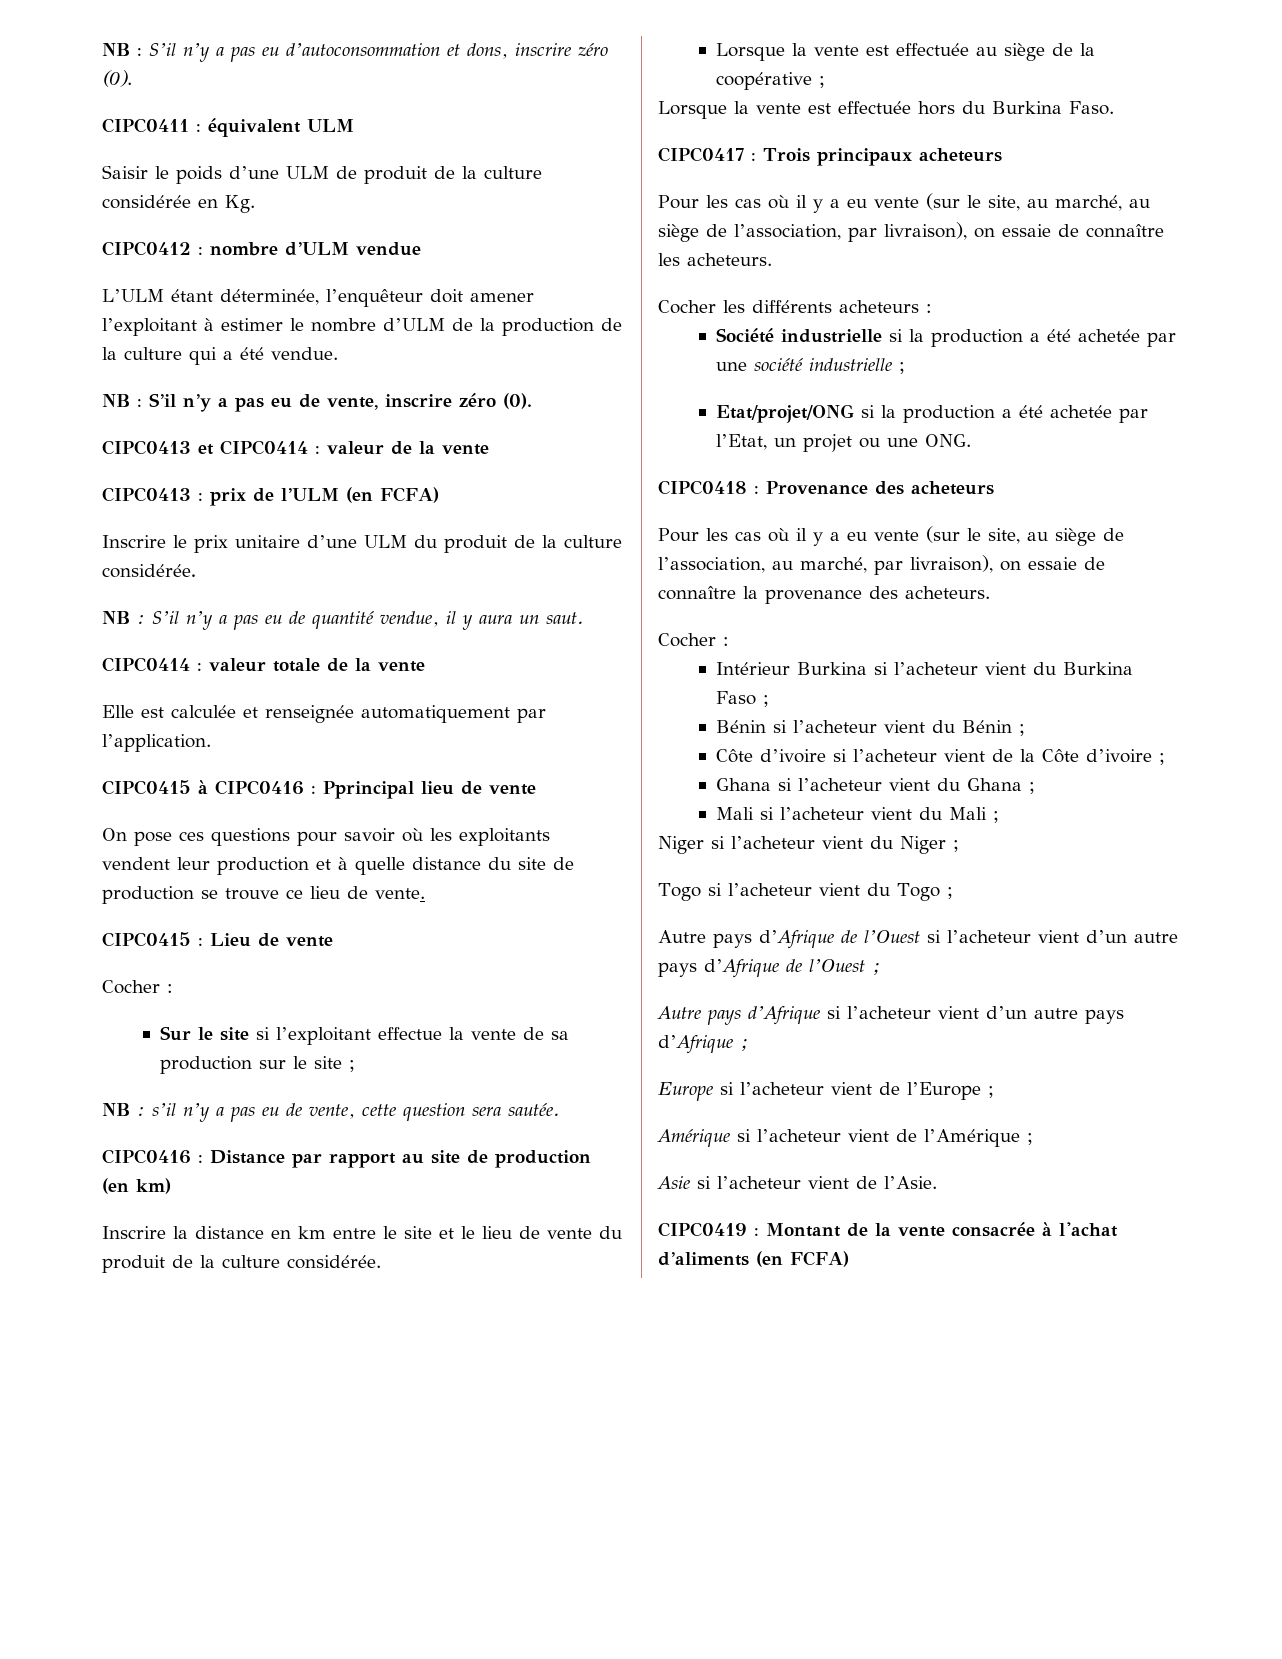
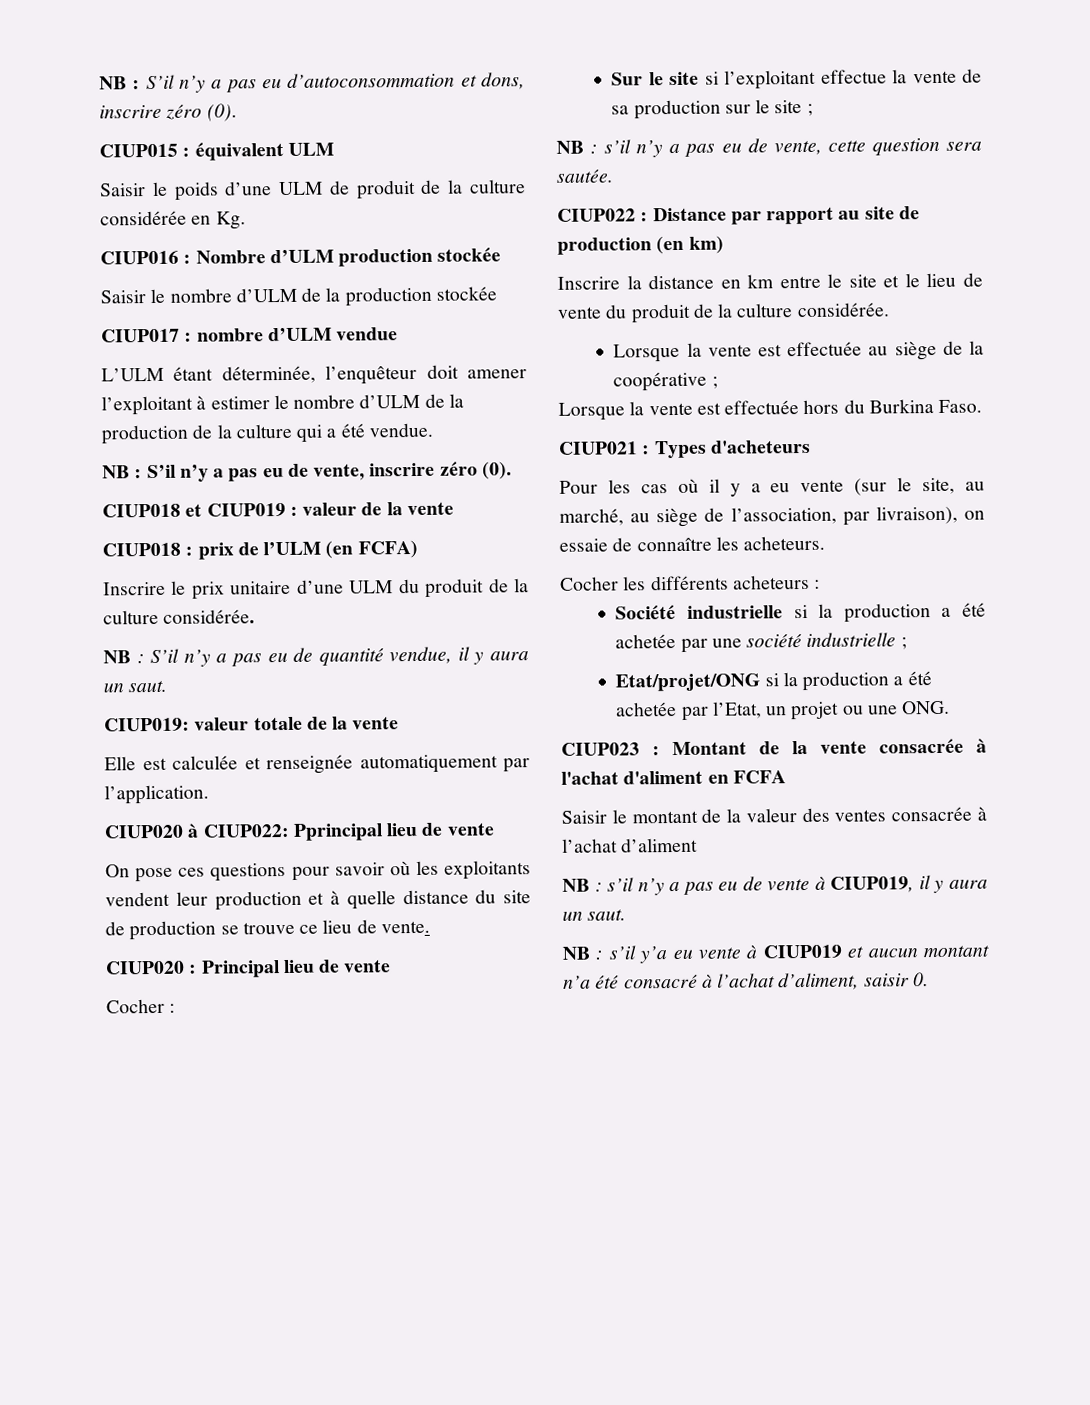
[102,118,189,133] CIPC0411 -> [99,143,178,158] CIUP015
[102,241,191,256] CIPC0412 -> [100,247,502,267] [100,286,497,307] [101,328,180,343] CIUP016 : Nombre d’ULM production stockée // Saisir le nombre d’ULM de la production stockée // CIUP017
[102,440,308,455] CIPC0413 et CIPC0414 -> [102,502,286,518] CIUP018 et CIUP019
[102,487,191,502] CIPC0413 -> [102,542,181,557] CIUP018
[102,657,202,672] CIPC0414 : -> [104,717,190,732] CIUP019:
[102,780,316,795] CIPC0415 à CIPC0416 : -> [104,823,290,839] CIUP020 à CIUP022:
[102,932,251,947] CIPC0415 : Lieu -> [105,959,315,978] CIUP020 : Principal lieu
[102,1149,191,1164] CIPC0416 -> [557,208,636,222] CIUP022
[658,147,1002,166] CIPC0417 : Trois principaux acheteurs -> [558,439,811,459] CIUP021 : Types d'acheteurs
[658,480,994,495] [658,526,1124,546] [658,555,1105,575] [658,586,990,604] [658,633,729,647] [716,662,1134,675] [716,691,770,707] [716,720,1026,736] [716,749,1166,765] [716,778,1036,794] [716,807,1000,823] [658,836,959,854] [658,883,953,901] [658,930,1178,949] [658,959,881,978] [657,1006,1124,1025] [658,1035,749,1054] [658,1082,994,1101] [657,1129,1033,1147] [657,1176,937,1189] [658,1222,747,1237] CIPC0418 : Provenance des acheteurs // Pour les cas où il y a eu vente (sur le site, au siège de l’association, au marché, par livraison), on essaie de connaître la provenance des acheteurs. // Cocher : // Intérieur Burkina si l’acheteur vient du Burkina Faso ; // Bénin si l’acheteur vient du Bénin ; // Côte d’ivoire si l’acheteur vient de la Côte d’ivoire ; // Ghana si l’acheteur vient du Ghana ; // Mali si l’acheteur vient du Mali ; // Niger si l’acheteur vient du Niger ; // Togo si l’acheteur vient du Togo ; // Autre pays d’Afrique de l’Ouest si l’acheteur vient d’un autre pays d’Afrique de l’Ouest ; // Autre pays d’Afrique si l’acheteur vient d’un autre pays d’Afrique ; // Europe si l’acheteur vient de l’Europe ; // Amérique si l’acheteur vient de l’Amérique ; // Asie si l’acheteur vient de l’Asie. // CIPC0419 -> [561,742,640,756] CIUP023
[658,1251,849,1267] d’aliments (en FCFA) -> [623,770,786,785] [561,806,987,824] [562,837,699,853] [562,875,988,896] [562,909,627,921] [562,944,989,964] [563,972,929,991] d'aliment en FCFA // Saisir le montant de la valeur des ventes consacrée à l’achat d’aliment // NB : s’il n’y a pas eu de vente à CIUP019, il y aura un saut. // NB : s’il y’a eu vente à CIUP019 et aucun montant n’a été consacré à l’achat d’aliment, saisir 0.

